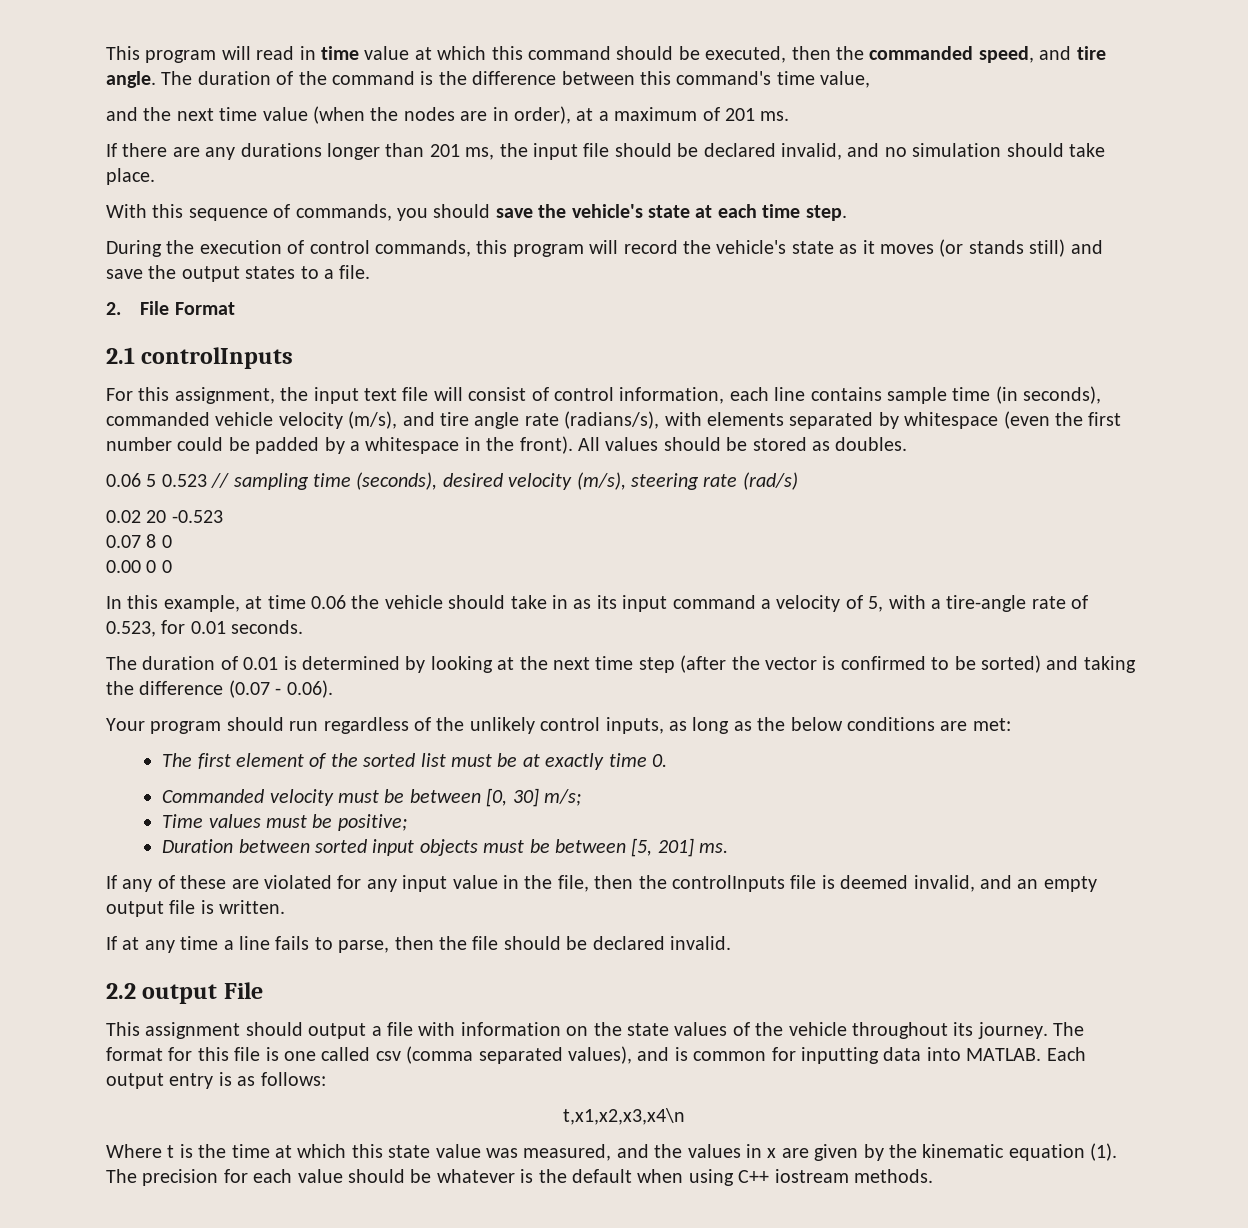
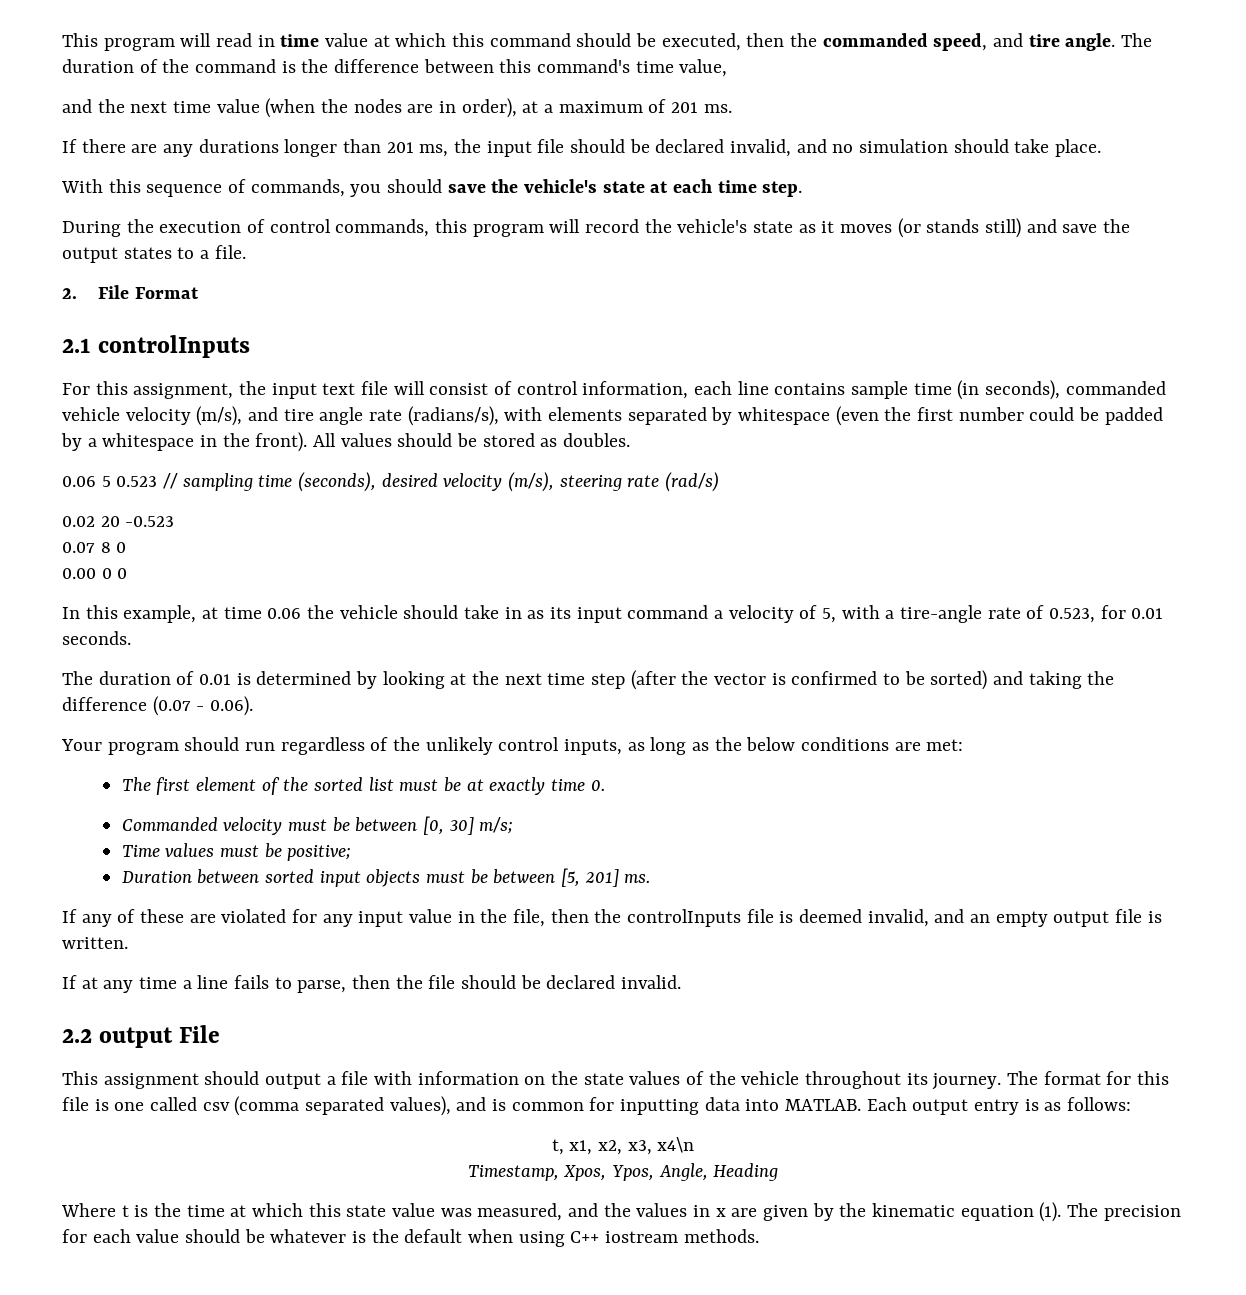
[563,1108,685,1125] t,x1,x2,x3,x4\n -> [551,1137,695,1155] [467,1163,779,1181] t, x1, x2, x3, x4\n // Timestamp, Xpos, Ypos, Angle, Heading

